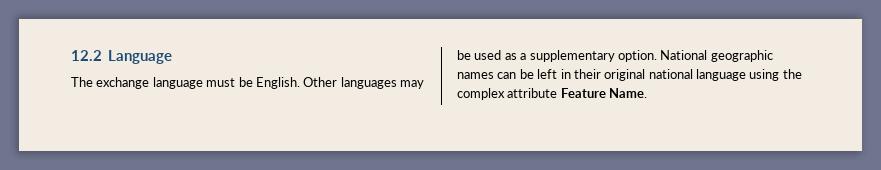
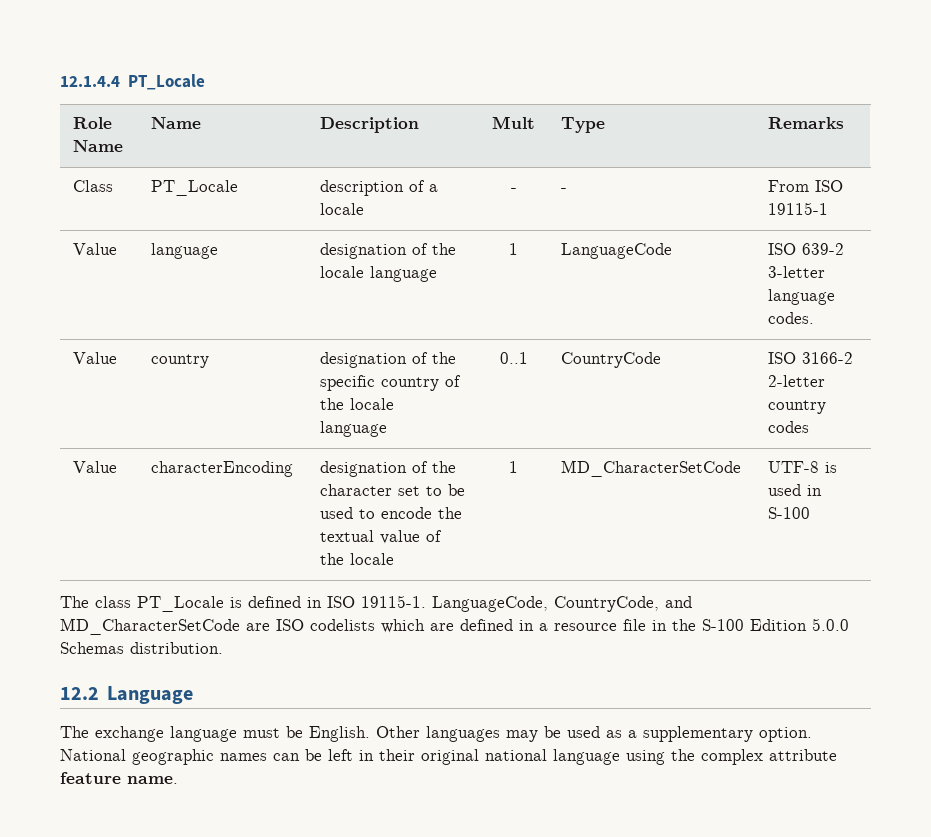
(71, 55) none -> [60,74,206,90] [72,117,112,129] [72,140,123,152] [150,117,201,129] [319,117,419,133] [492,116,535,129] [560,117,605,133] [767,117,844,129] [72,180,113,192] [150,180,238,196] [319,180,438,196] [319,203,364,215] [510,188,517,192] [560,188,567,192] [767,180,843,192] [767,202,828,215] [72,243,117,255] [150,243,218,259] [319,243,456,259] [319,266,437,282] [509,243,518,255] [560,243,672,259] [767,243,844,255] [767,266,825,278] [767,289,835,305] [767,312,814,324] [72,352,117,364] [150,354,209,368] [319,352,456,368] [319,375,461,391] [319,398,394,410] [319,421,387,437] [499,352,528,364] [560,352,661,368] [767,352,853,364] [767,375,825,387] [767,400,826,414] [767,421,809,433] [72,461,117,473] [150,461,293,477] [319,461,456,477] [319,484,465,496] [319,507,462,519] [319,530,442,544] [319,553,394,565] [509,461,518,473] [560,460,741,477] [767,461,837,473] [767,484,822,496] [767,507,810,519] [60,595,692,612] [60,618,849,635] [60,642,223,654] 12.1.4.4 PT_Locale // Role Name | Name | Description | Mult | Type | Remarks // Class | PT_Locale | description of a locale | - | - | From ISO 19115-1 // Value | language | designation of the locale language | 1 | LanguageCode | ISO 639-2 3-letter language codes. // Value | country | designation of the specific country of the locale language | 0..1 | CountryCode | ISO 3166-2 2-letter country codes // Value | characterEncoding | designation of the character set to be used to encode the textual value of the locale | 1 | MD_CharacterSetCode | UTF-8 is used in S-100 // The class PT_Locale is defined in ISO 19115-1. LanguageCode, CountryCode, and MD_CharacterSetCode are ISO codelists which are defined in a resource file in the S-100 Edition 5.0.0 Schemas distribution. //
[560,88,648,98] Feature Name. -> [60,772,178,784] feature name.

